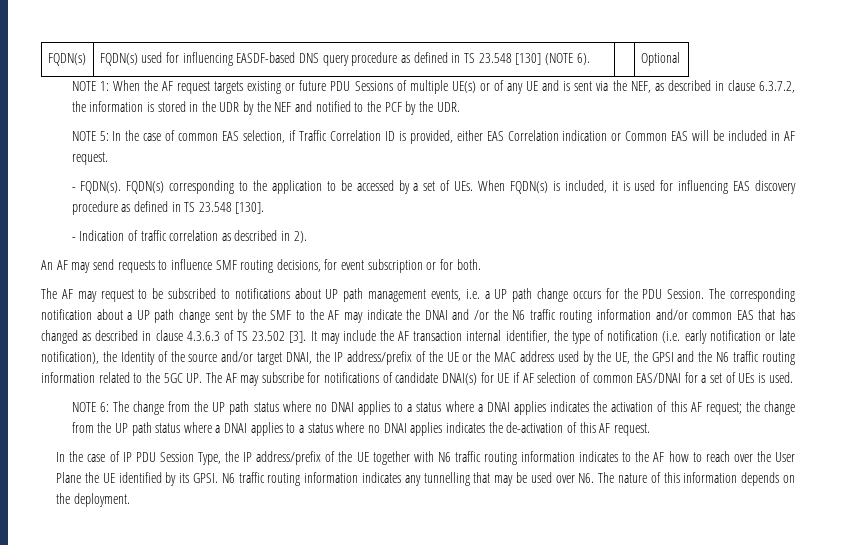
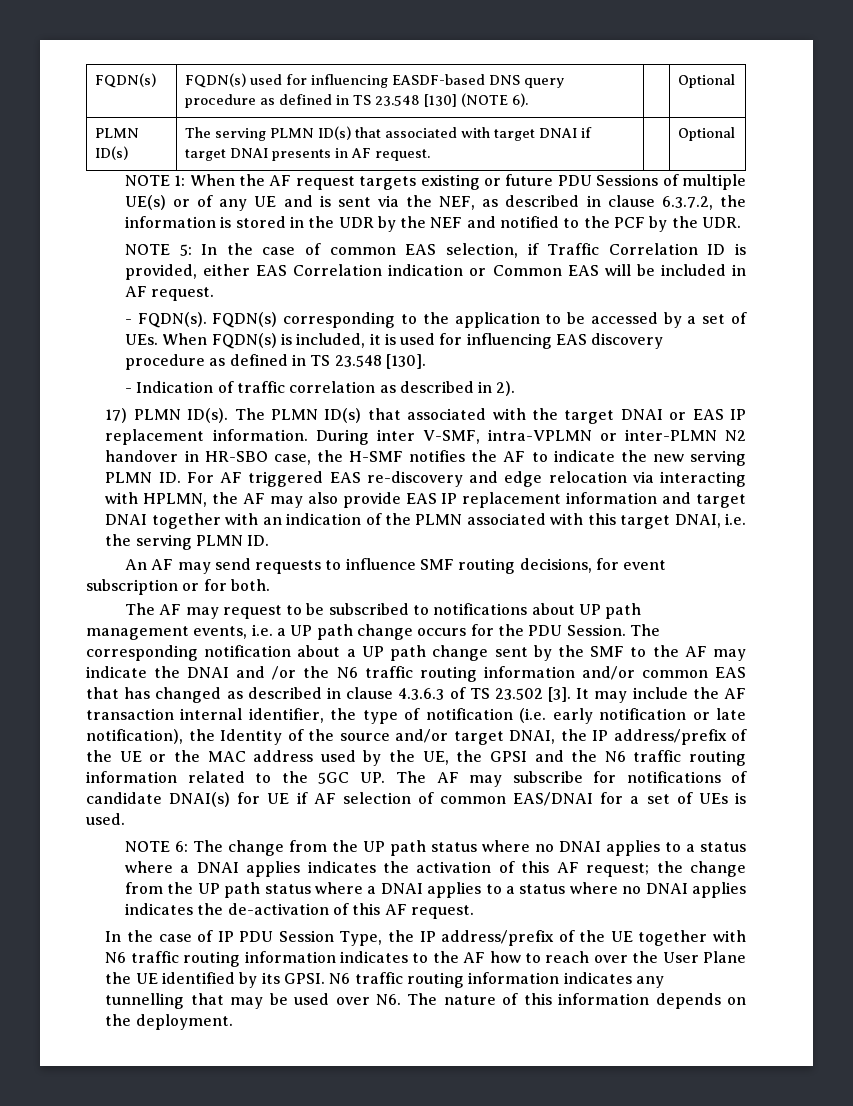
(680, 59) none -> [94,128,139,138] [94,146,128,160] [184,126,592,141] [184,148,430,161] [677,127,735,141] // PLMN ID(s) | The serving PLMN ID(s) that associated with target DNAI if target DNAI presents in AF request. | | Optional
(307, 237) none -> [105,408,747,424] [105,429,747,445] [105,450,746,466] [105,471,746,487] [105,492,747,508] [105,513,746,529] [105,534,270,550] // 17) PLMN ID(s). The PLMN ID(s) that associated with the target DNAI or EAS IP replacement information. During inter V-SMF, intra-VPLMN or inter-PLMN N2 handover in HR-SBO case, the H-SMF notifies the AF to indicate the new serving PLMN ID. For AF triggered EAS re-discovery and edge relocation via interacting with HPLMN, the AF may also provide EAS IP replacement information and target DNAI together with an indication of the PLMN associated with this target DNAI, i.e. the serving PLMN ID.

